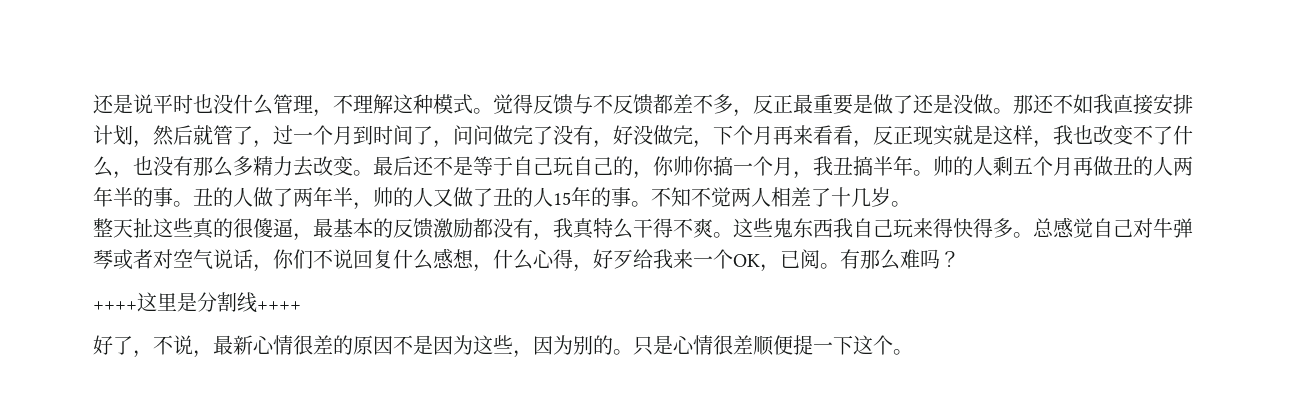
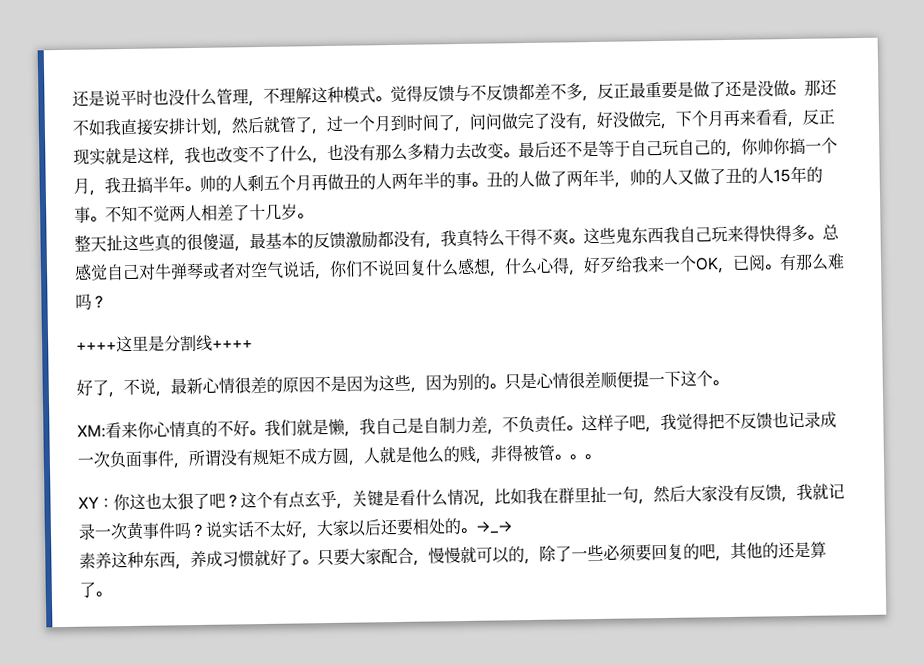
(913, 352) none -> [77,411,837,439] [77,444,600,469] [78,483,845,511] [78,518,514,541] [79,541,827,570] [79,581,111,598] // XM:看来你心情真的不好。我们就是懒，我自己是自制力差，不负责任。这样子吧，我觉得把不反馈也记录成一次负面事件，所谓没有规矩不成方圆，人就是他么的贱，非得被管。。。 // XY：你这也太狠了吧？这个有点玄乎，关键是看什么情况，比如我在群里扯一句，然后大家没有反馈，我就记录一次黄事件吗？说实话不太好，大家以后还要相处的。→_→ // 素养这种东西，养成习惯就好了。只要大家配合，慢慢就可以的，除了一些必须要回复的吧，其他的还是算了。

